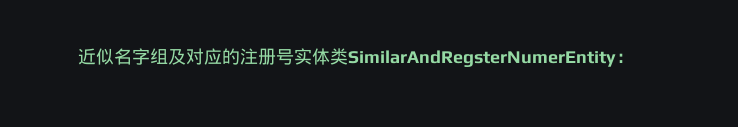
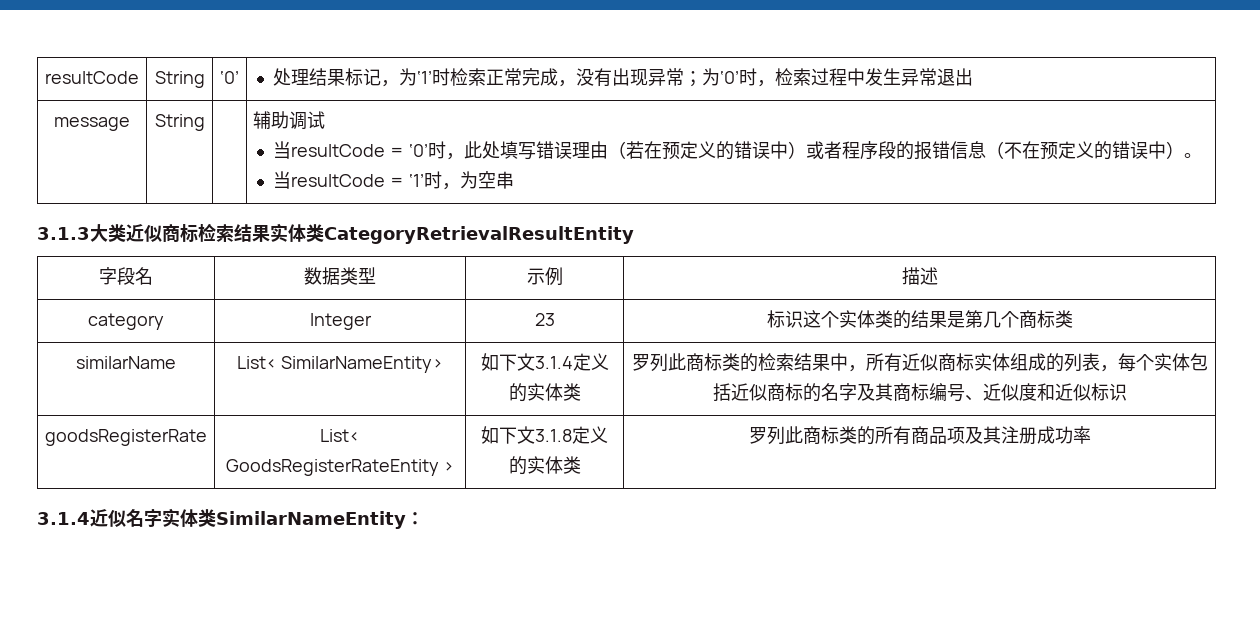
[78,48,616,67] 近似名字组及对应的注册号实体类SimilarAndRegsterNumerEntity -> [45,71,139,84] [154,71,205,88] [220,71,240,84] [273,68,974,87] [54,117,130,131] [154,114,205,131] [253,111,326,130] [273,141,1202,160] [273,171,514,190] [37,223,634,244] [99,267,153,285] [304,267,376,285] [526,267,563,286] [901,267,938,285] [88,313,164,330] [309,313,372,330] [534,313,555,326] [766,310,1073,329] [76,356,176,369] [236,356,444,373] [480,353,609,371] [508,383,581,402] [631,353,1208,372] [712,383,1127,402] [45,429,207,446] [320,429,360,442] [225,459,455,476] [481,426,608,444] [508,456,581,475] [748,426,1091,445] [37,508,406,529] resultCode | String | ‘0’ | 处理结果标记，为‘1’时检索正常完成，没有出现异常；为‘0’时，检索过程中发生异常退出 // message | String | | 辅助调试 // 当resultCode = ‘0’时，此处填写错误理由（若在预定义的错误中）或者程序段的报错信息（不在预定义的错误中）。 // 当resultCode = ‘1’时，为空串 // 3.1.3大类近似商标检索结果实体类CategoryRetrievalResultEntity // 字段名 | 数据类型 | 示例 | 描述 // category | Integer | 23 | 标识这个实体类的结果是第几个商标类 // similarName | List< SimilarNameEntity> | 如下文3.1.4定义的实体类 | 罗列此商标类的检索结果中，所有近似商标实体组成的列表，每个实体包括近似商标的名字及其商标编号、近似度和近似标识 // goodsRegisterRate | List< GoodsRegisterRateEntity > | 如下文3.1.8定义的实体类 | 罗列此商标类的所有商品项及其注册成功率 // 3.1.4近似名字实体类SimilarNameEntity

